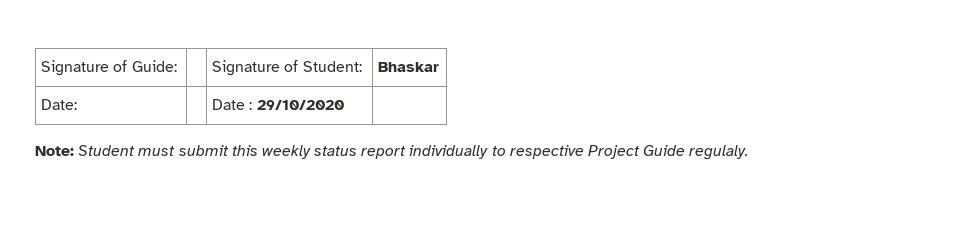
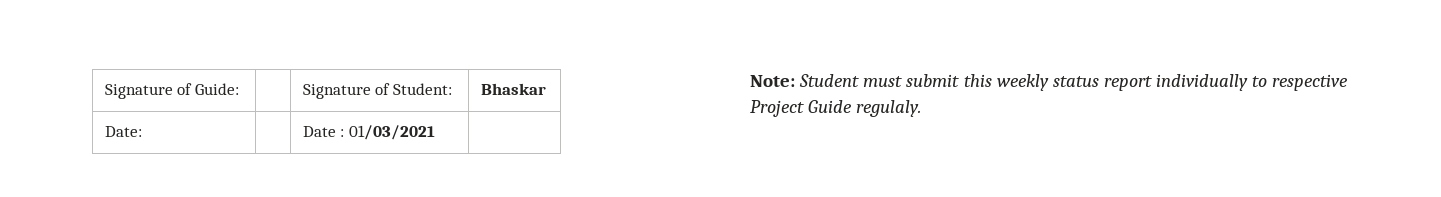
[256,100,344,110] 29/10/2020 -> [348,125,435,140] 01/03/2021

